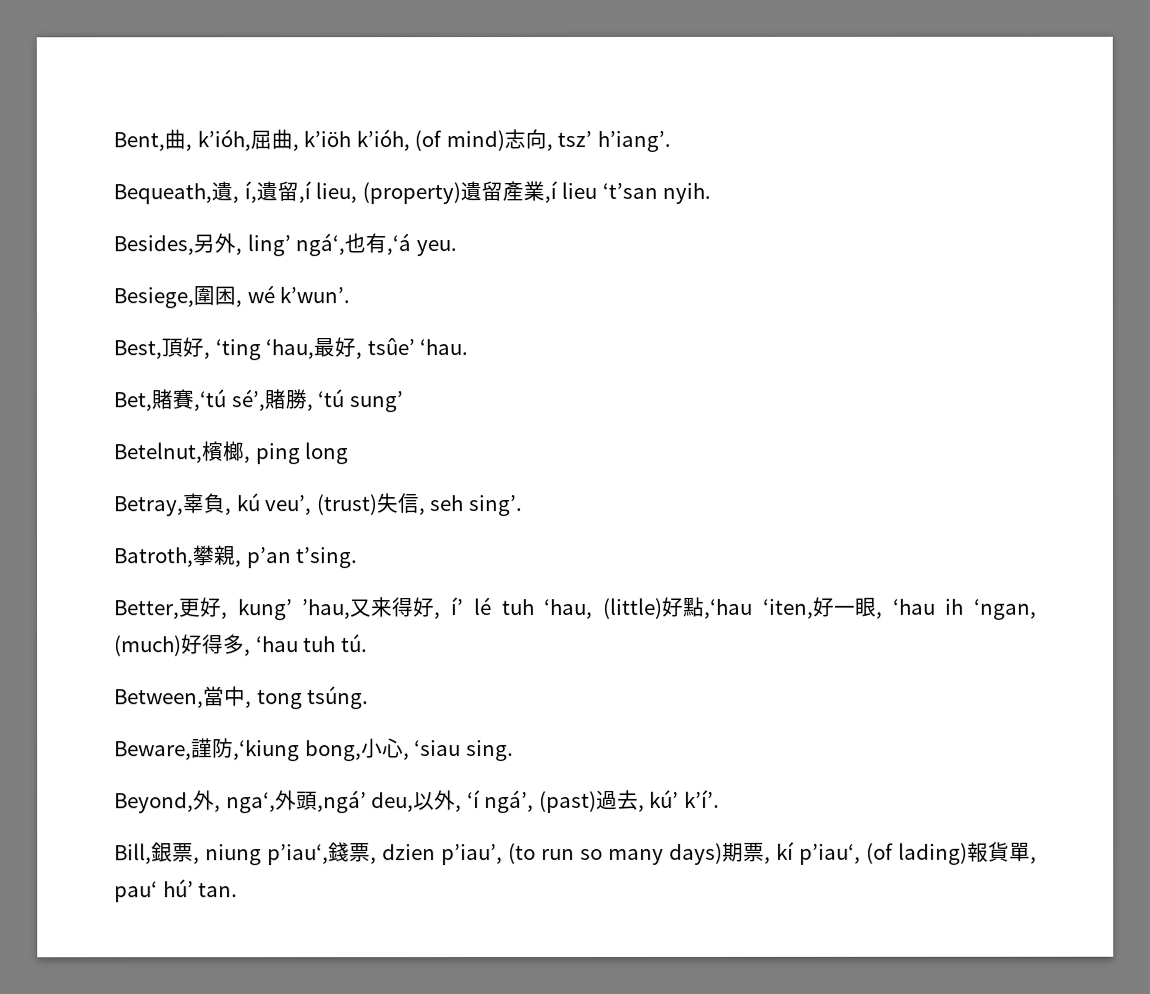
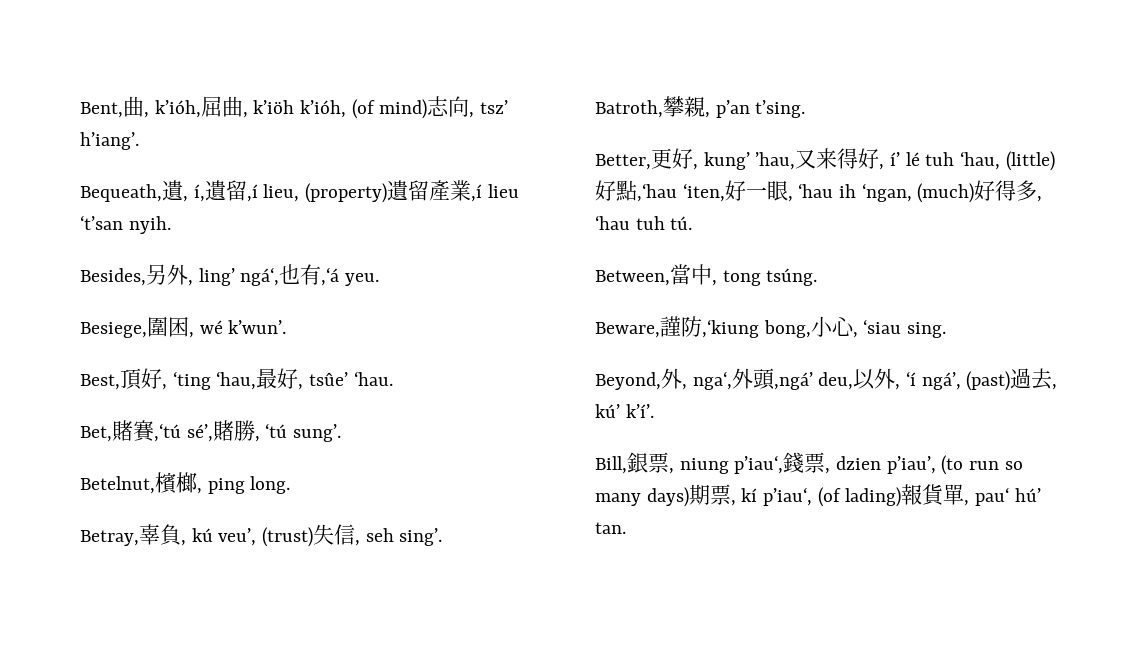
[348,391,403,413] sung’ -> [293,424,342,442] sung’.
[304,442,349,465] long -> [250,476,291,494] long.

